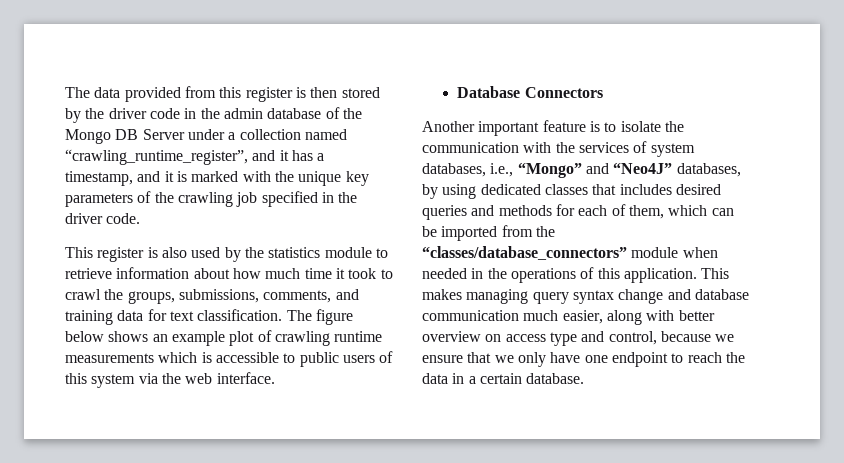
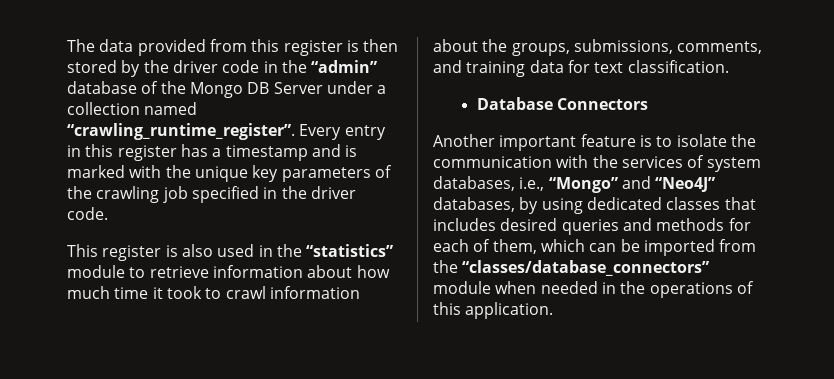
[223,108,263,119] admin -> [311,60,378,73] “admin”
[65,149,325,165] [65,171,174,186] “crawling_runtime_register”, and it has a timestamp, and it -> [67,123,386,140] [67,144,341,161] “crawling_runtime_register”. Every entry in this register has a timestamp and
[224,247,321,262] by the statistics -> [258,244,394,257] in the “statistics”
(101, 294) none -> [269,286,360,299] [433,39,478,52] information about
[286,309,353,325] [65,330,383,346] [65,351,394,367] [65,372,275,388] The figure below shows an example plot of crawling runtime measurements which is accessible to public users of this system via the web interface. -> (729, 66) none
[701,268,730,279] [422,289,749,304] [422,310,715,325] [422,331,735,346] [422,352,745,367] [422,373,585,384] This makes managing query syntax change and database communication much easier, along with better overview on access type and control, because we ensure that we only have one endpoint to reach the data in a certain database. -> (554, 310) none

